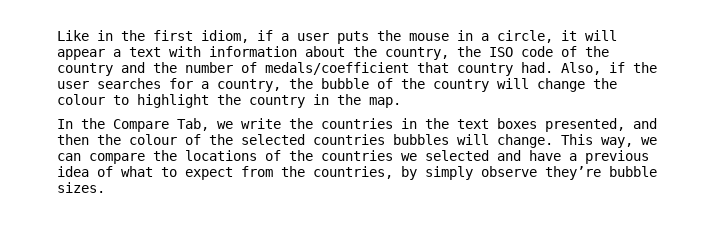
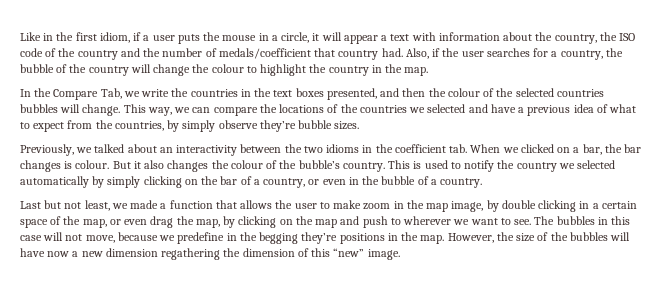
(105, 187) none -> [20,144,642,156] [20,160,616,172] [20,176,483,188] [20,200,637,212] [20,216,631,228] [20,232,631,244] [20,248,400,260] // Previously, we talked about an interactivity between the two idioms in the coefficient tab. When we clicked on a bar, the bar changes is colour. But it also changes the colour of the bubble’s country. This is used to notify the country we selected automatically by simply clicking on the bar of a country, or even in the bubble of a country. // Last but not least, we made a function that allows the user to make zoom in the map image, by double clicking in a certain space of the map, or even drag the map, by clicking on the map and push to wherever we want to see. The bubbles in this case will not move, because we predefine in the begging they’re positions in the map. However, the size of the bubbles will have now a new dimension regathering the dimension of this “new” image.

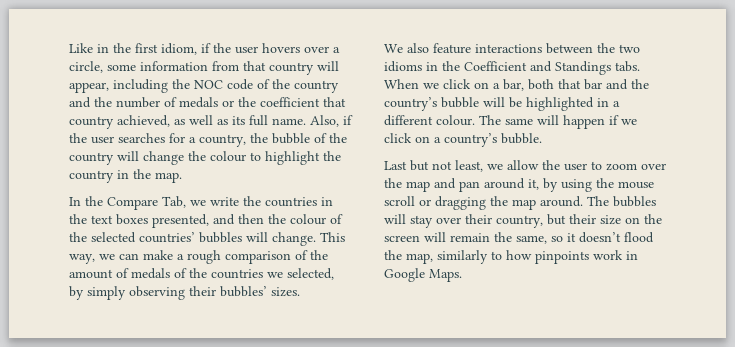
[143,32,636,44] a user puts the mouse in a circle, it will appear a text with information about the country, the ISO -> [213,43,340,54] [69,61,339,75] [69,79,223,93] the user hovers over a circle, some information from that country will appear, including the NOC
[218,48,403,60] medals/coefficient that country had. -> [179,97,346,108] [69,115,306,129] medals or the coefficient that country achieved, as well as its full name.
[556,89,604,97] countries -> [139,232,195,243] countries’
[213,104,637,116] [20,120,360,132] [20,144,238,156] compare the locations of the countries we selected and have a previous idea of what to expect from the countries, by simply observe they’re bubble sizes. // Previously, we talked about an interactivity -> [143,250,328,264] [69,268,334,280] [69,286,300,300] [384,43,542,54] make a rough comparison of the amount of medals of the countries we selected, by simply observing their bubbles’ sizes. // We also feature interactions
[394,144,468,153] coefficient tab. -> [464,61,640,75] Coefficient and Standings tabs.
[520,144,554,153] clicked -> [443,79,471,89] click
[604,144,642,153] [20,160,616,172] [20,176,483,188] the bar changes is colour. But it also changes the colour of the bubble’s country. This is used to notify the country we selected automatically by simply clicking on the bar of a country, or even in the bubble of a country. -> [528,79,649,90] [384,97,620,111] [384,115,637,129] [384,133,542,147] both that bar and the country’s bubble will be highlighted in a different colour. The same will happen if we click on a country’s bubble.
[130,200,637,212] [20,216,631,228] [20,232,631,244] [20,248,400,260] made a function that allows the user to make zoom in the map image, by double clicking in a certain space of the map, or even drag the map, by clicking on the map and push to wherever we want to see. The bubbles in this case will not move, because we predefine in the begging they’re positions in the map. However, the size of the bubbles will have now a new dimension regathering the dimension of this “new” image. -> [507,160,666,171] [384,178,654,192] [384,196,656,210] [384,214,662,228] [384,232,654,244] [384,250,638,264] [384,268,462,282] allow the user to zoom over the map and pan around it, by using the mouse scroll or dragging the map around. The bubbles will stay over their country, but their size on the screen will remain the same, so it doesn’t flood the map, similarly to how pinpoints work in Google Maps.

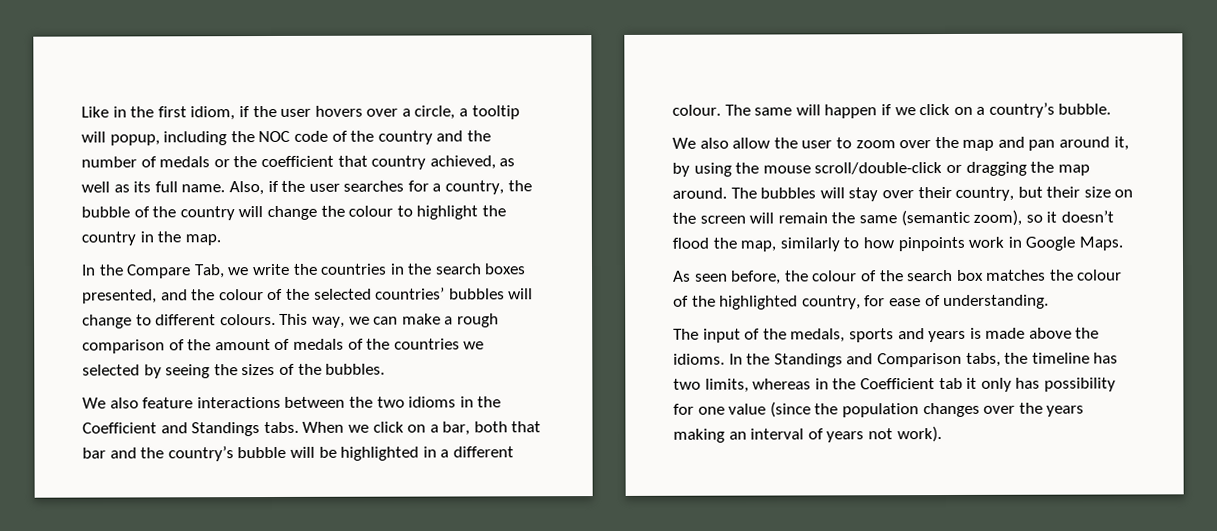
[107,61,339,75] [69,82,109,93] some information from that country will appear, -> [459,105,520,120] [81,131,160,146] a tooltip will popup,
[91,215,113,224] text -> [434,263,482,275] search
[238,214,264,224] then -> (188, 295) none
[272,232,316,246] change. -> [82,313,276,329] change to different colours.
[287,268,334,280] [69,286,300,300] selected, by simply observing their bubbles’ sizes. -> [82,363,386,379] selected by seeing the sizes of the bubbles.
[384,160,503,172] Last but not least, we -> [672,137,729,149] We also
[384,196,415,206] scroll -> [814,162,943,175] scroll/double-click
[516,235,547,244] same, -> [858,209,1023,227] same (semantic zoom),
(462, 275) none -> [673,269,1123,285] [673,294,1050,310] [673,327,1100,343] [673,352,1119,368] [673,377,1116,393] [673,401,1085,418] [673,426,942,443] // As seen before, the colour of the search box matches the colour of the highlighted country, for ease of understanding. // The input of the medals, sports and years is made above the idioms. In the Standings and Comparison tabs, the timeline has two limits, whereas in the Coefficient tab it only has possibility for one value (since the population changes over the years making an interval of years not work).

